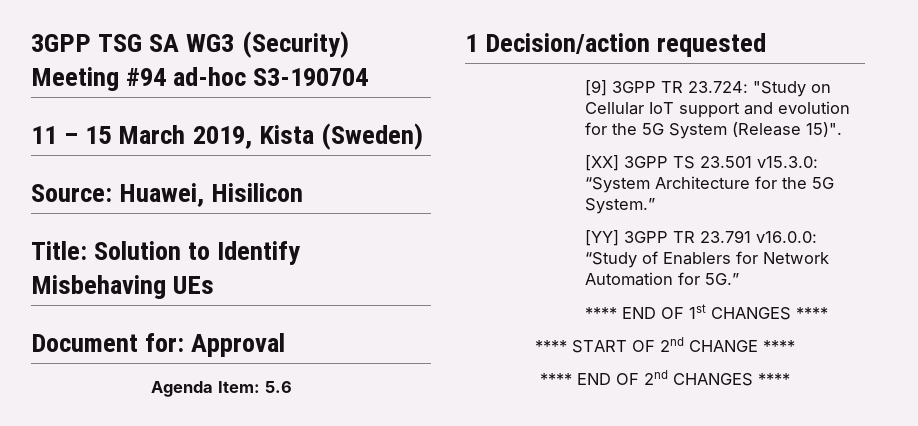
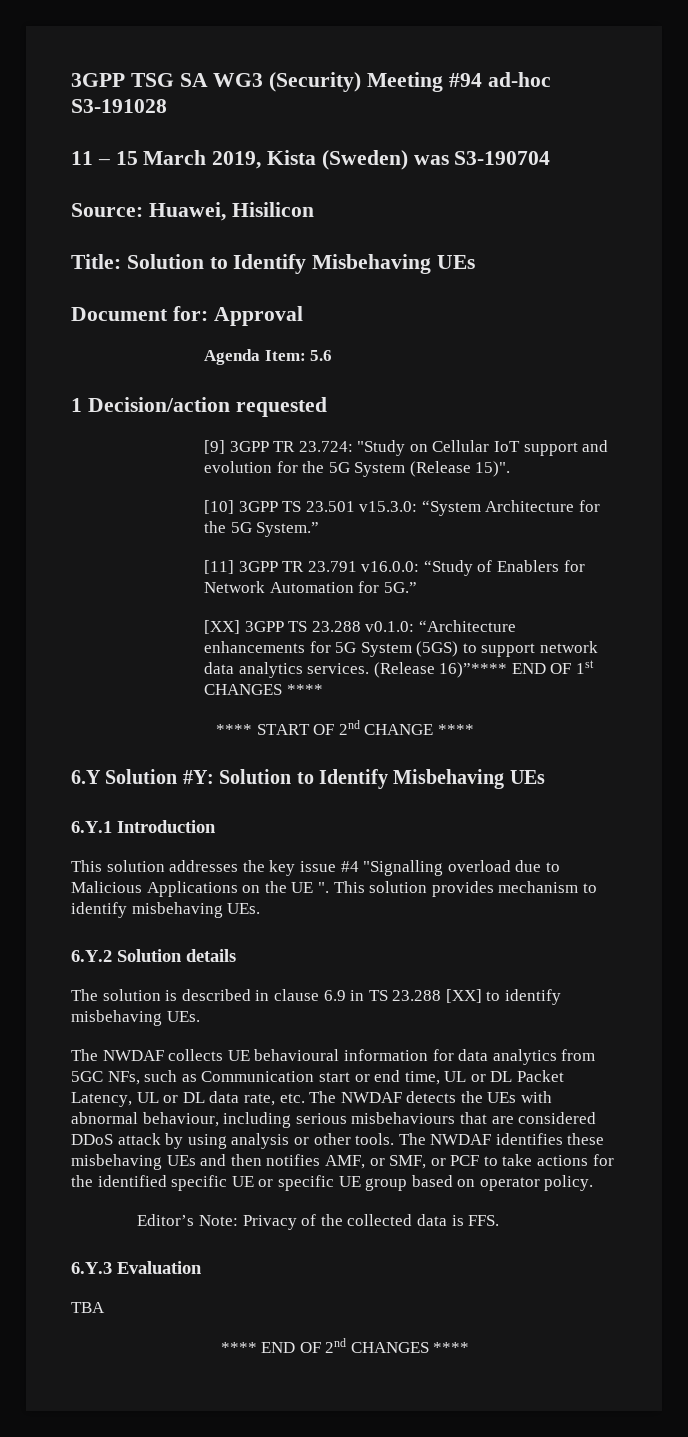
[253,68,369,86] S3-190704 -> [71,99,167,113] S3-191028
(423, 136) none -> [413,151,551,165] was S3-190704
[585,155,619,171] [XX] -> [203,500,234,514] [10]
[585,230,619,246] [YY] -> [203,560,234,574] [11]
[585,307,617,319] **** -> [203,620,516,634] [203,641,599,657] [203,662,508,678] [XX] 3GPP TS 23.288 v0.1.0: “Architecture enhancements for 5G System (5GS) to support network data analytics services. (Release 16)”****
(795, 346) none -> [71,769,545,789] [71,820,216,833] [71,860,560,876] [71,881,597,897] [71,902,261,918] [71,949,236,962] [71,989,562,1005] [71,1010,200,1026] [71,1049,596,1065] [71,1070,565,1085] [71,1091,553,1107] [71,1112,597,1128] [71,1133,605,1149] [71,1154,614,1170] [71,1175,594,1191] [137,1214,500,1230] [71,1261,202,1274] [71,1302,105,1313] // 6.Y Solution #Y: Solution to Identify Misbehaving UEs // 6.Y.1 Introduction // This solution addresses the key issue #4 "Signalling overload due to Malicious Applications on the UE ". This solution provides mechanism to identify misbehaving UEs. // 6.Y.2 Solution details // The solution is described in clause 6.9 in TS 23.288 [XX] to identify misbehaving UEs. // The NWDAF collects UE behavioural information for data analytics from 5GC NFs, such as Communication start or end time, UL or DL Packet Latency, UL or DL data rate, etc. The NWDAF detects the UEs with abnormal behaviour, including serious misbehaviours that are considered DDoS attack by using analysis or other tools. The NWDAF identifies these misbehaving UEs and then notifies AMF, or SMF, or PCF to take actions for the identified specific UE or specific UE group based on operator policy. // Editor’s Note: Privacy of the collected data is FFS. // 6.Y.3 Evaluation // TBA

